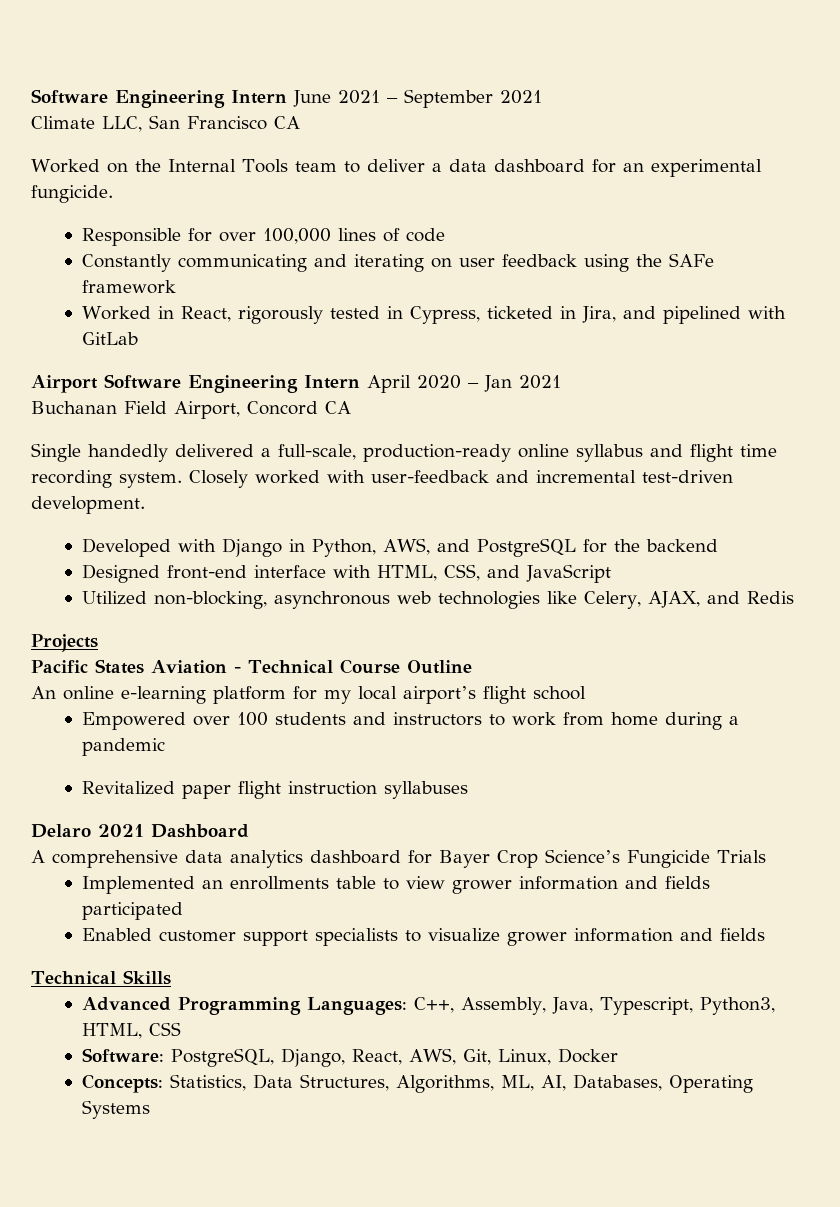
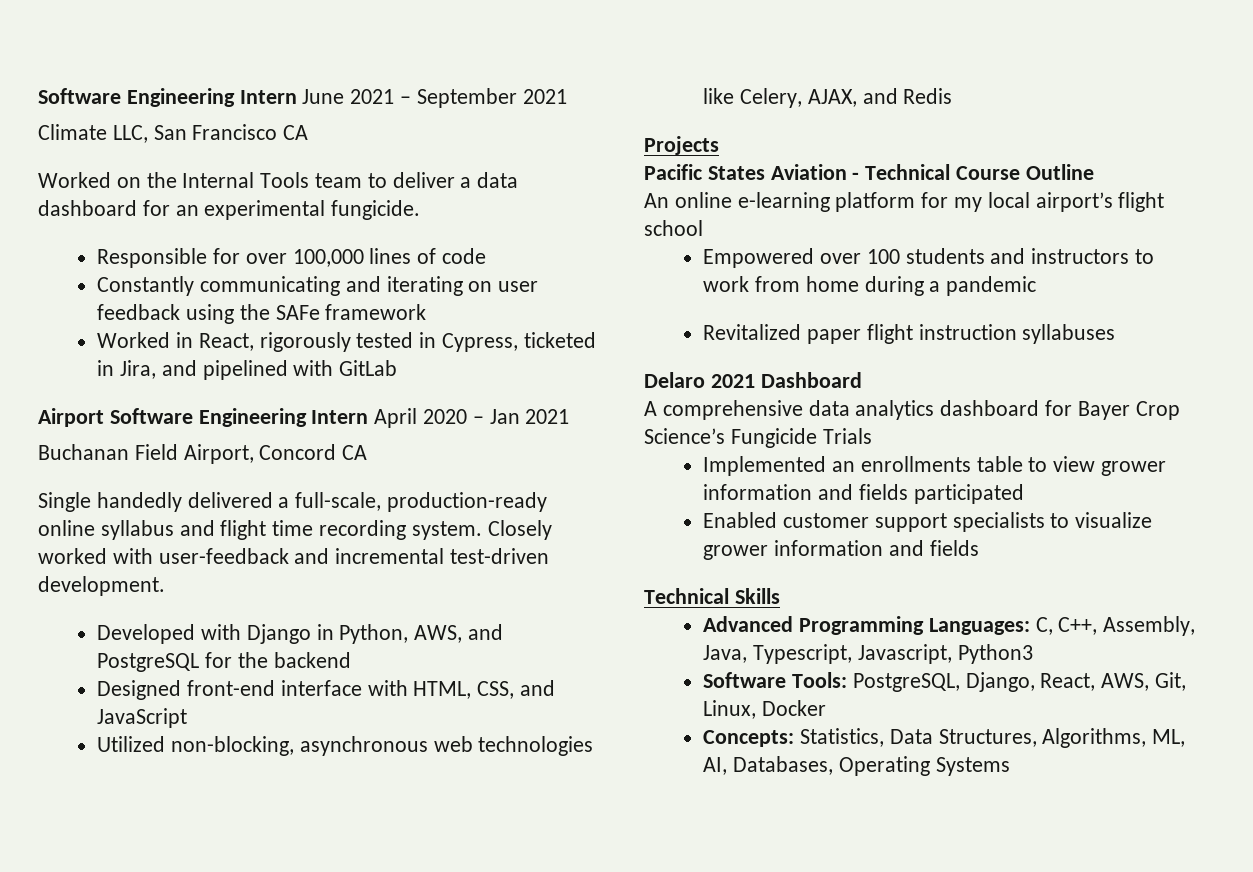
(408, 1006) none -> [1035,617,1053,635] C,
[700,997,776,1015] [82,1022,182,1039] [82,1048,165,1063] Python3, HTML, CSS // Software: -> [857,644,1033,664] [703,672,847,688] Javascript, Python3 // Software Tools:

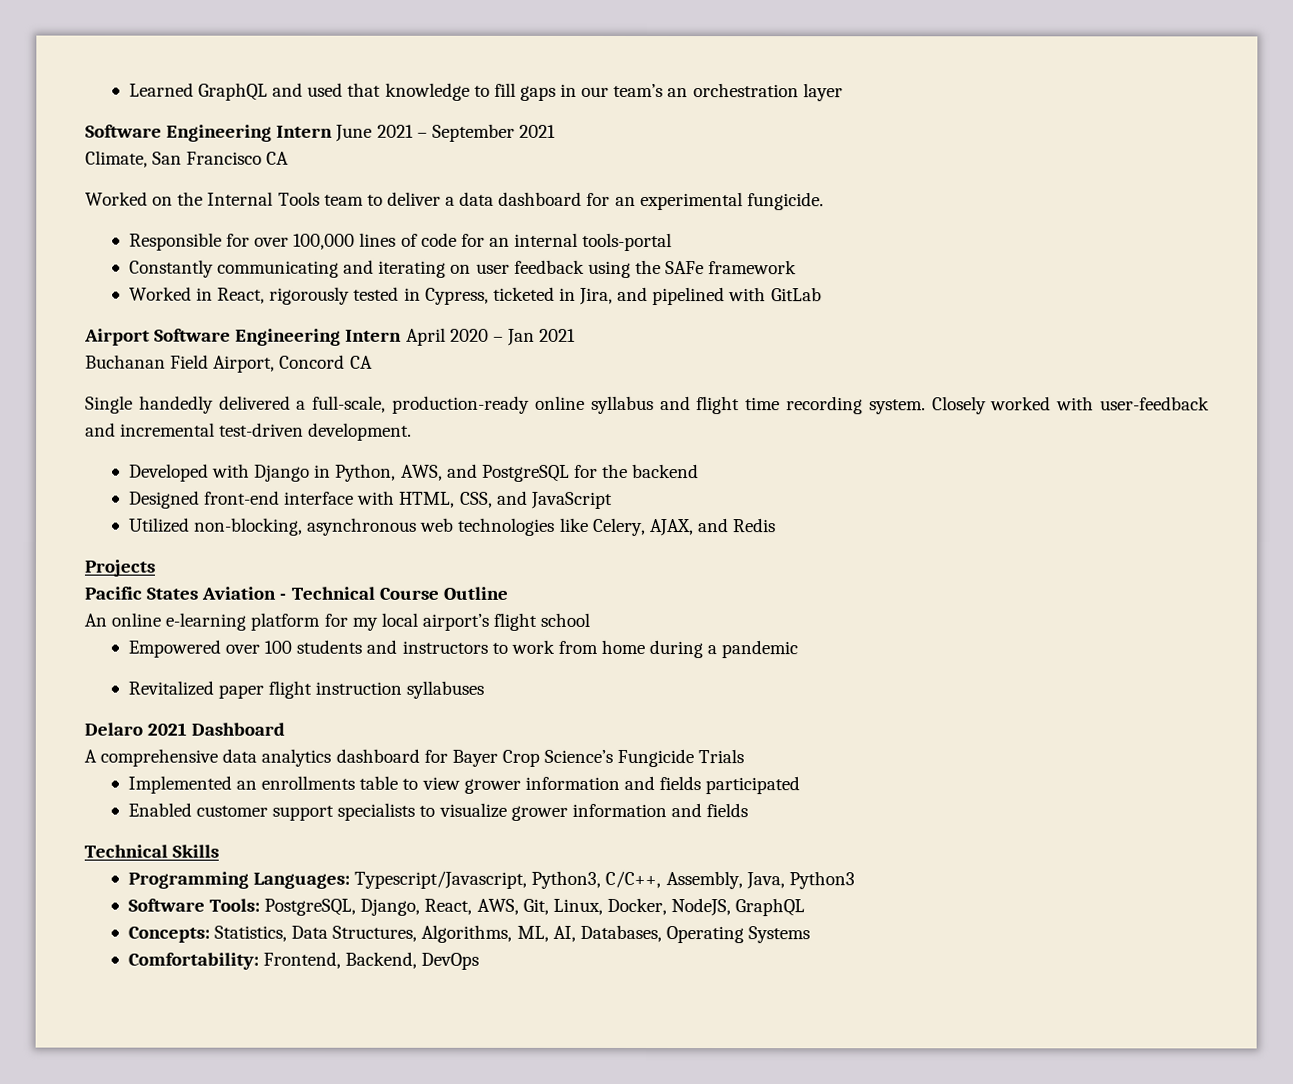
(38, 96) none -> [128,82,843,102] Learned GraphQL and used that knowledge to fill gaps in our team’s an orchestration layer //
[38,124,148,143] Climate LLC, -> [85,150,148,168] Climate,
(487, 256) none -> [460,232,673,252] for an internal tools-portal
[703,616,794,632] Advanced -> (220, 851) none
[1035,616,1196,636] [703,644,952,664] C, C++, Assembly, Java, Typescript, Javascript, -> [354,870,785,890] Typescript/Javascript, Python3, C/C++, Assembly, Java,
[761,700,826,716] Docker -> [606,897,806,917] Docker, NodeJS, GraphQL
(1010, 766) none -> [127,951,480,970] // Comfortability: Frontend, Backend, DevOps

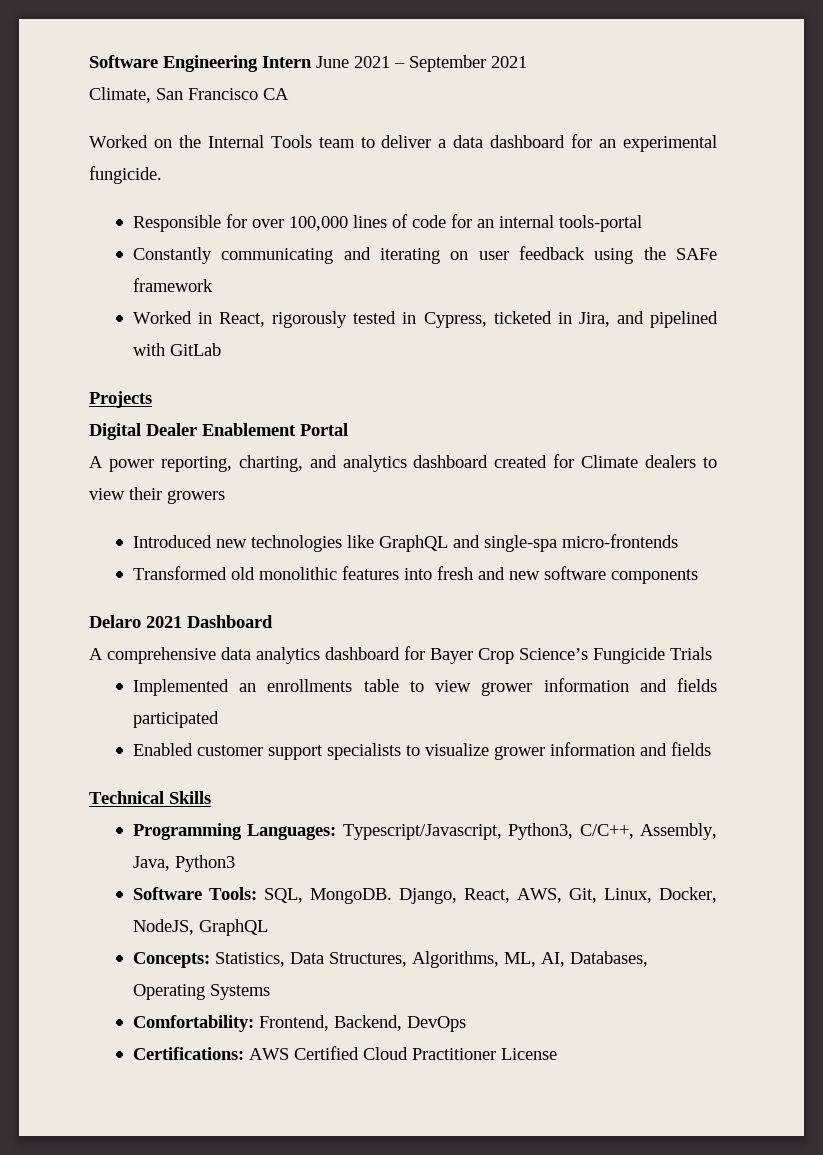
[128,82,843,102] Learned GraphQL and used that knowledge to fill gaps in our team’s an orchestration layer // -> (89, 61) none
[84,327,577,346] [85,354,373,373] [85,395,1210,415] [85,422,413,441] [128,463,700,482] [128,490,613,509] [128,517,777,537] [84,559,155,577] [84,586,508,600] [84,612,591,631] [127,639,799,659] [127,680,485,699] Airport Software Engineering Intern April 2020 – Jan 2021 // Buchanan Field Airport, Concord CA // Single handedly delivered a full-scale, production-ready online syllabus and flight time recording system. Closely worked with user-feedback and incremental test-driven development. // Developed with Django in Python, AWS, and PostgreSQL for the backend // Designed front-end interface with HTML, CSS, and JavaScript // Utilized non-blocking, asynchronous web technologies like Celery, AJAX, and Redis // Projects // Pacific States Aviation - Technical Course Outline // An online e-learning platform for my local airport’s flight school // Empowered over 100 students and instructors to work from home during a pandemic // Revitalized paper flight instruction syllabuses -> [89,391,152,408] [89,423,348,440] [89,454,717,472] [89,487,225,504] [133,534,679,552] [133,566,699,584] Projects // Digital Dealer Enablement Portal // A power reporting, charting, and analytics dashboard created for Climate dealers to view their growers // Introduced new technologies like GraphQL and single-spa micro-frontends // Transformed old monolithic features into fresh and new software components
[264,898,357,916] PostgreSQL, -> [264,888,393,904] SQL, MongoDB.
(480, 961) none -> [133,1046,558,1060] // Certifications: AWS Certified Cloud Practitioner License

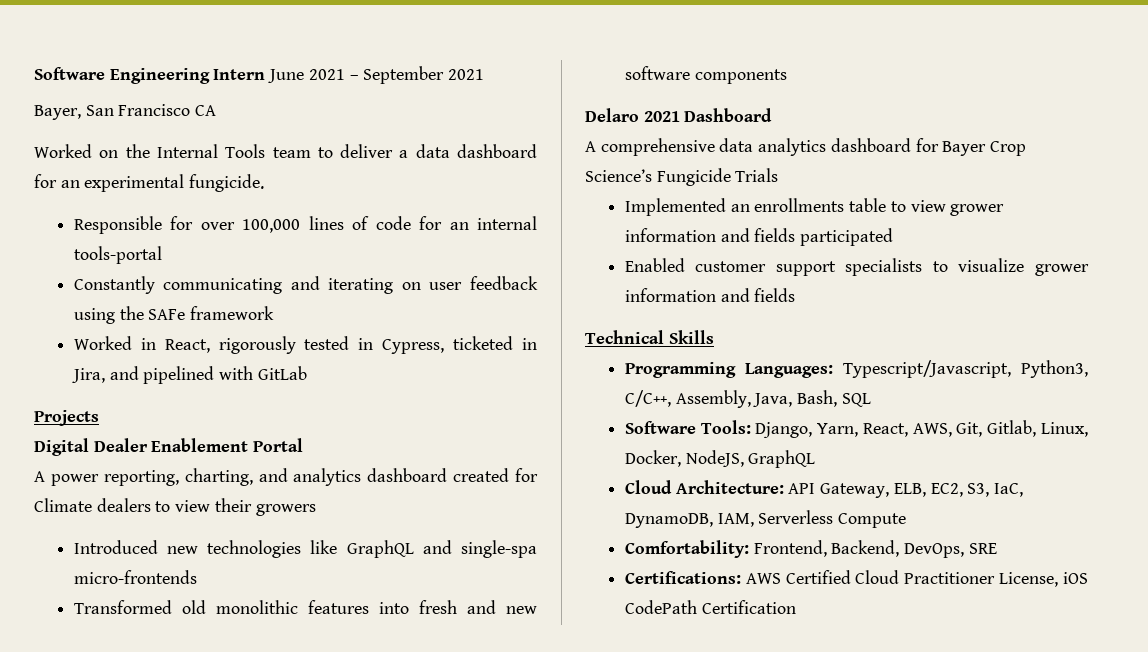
[89,87,151,103] Climate, -> [34,105,81,120] Bayer,
[175,855,236,872] Python3 -> [797,390,871,407] Bash, SQL
[264,888,458,904] SQL, MongoDB. Django, -> [755,422,859,438] Django, Yarn,
(598, 895) none -> [987,420,1037,437] Gitlab,
[133,951,649,968] [133,984,271,1000] Concepts: Statistics, Data Structures, Algorithms, ML, AI, Databases, Operating Systems -> [624,480,1024,498] [624,510,907,528] Cloud Architecture: API Gateway, ELB, EC2, S3, IaC, DynamoDB, IAM, Serverless Compute
[407,1016,467,1032] DevOps -> [904,543,997,558] DevOps, SRE
[501,1048,558,1060] License -> [999,572,1088,587] [624,600,796,614] License, iOS CodePath Certification

